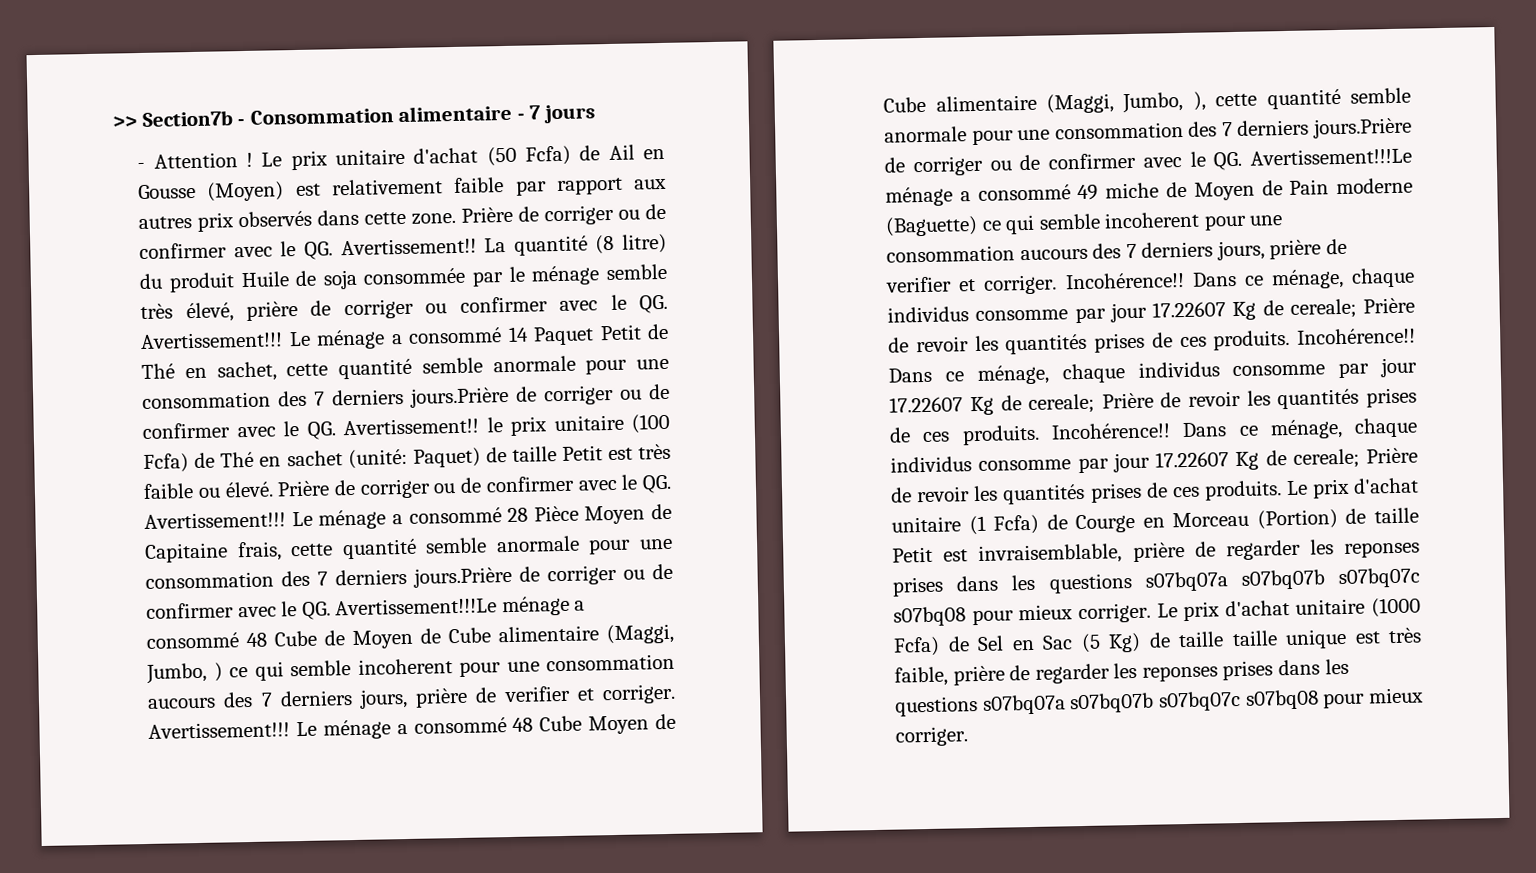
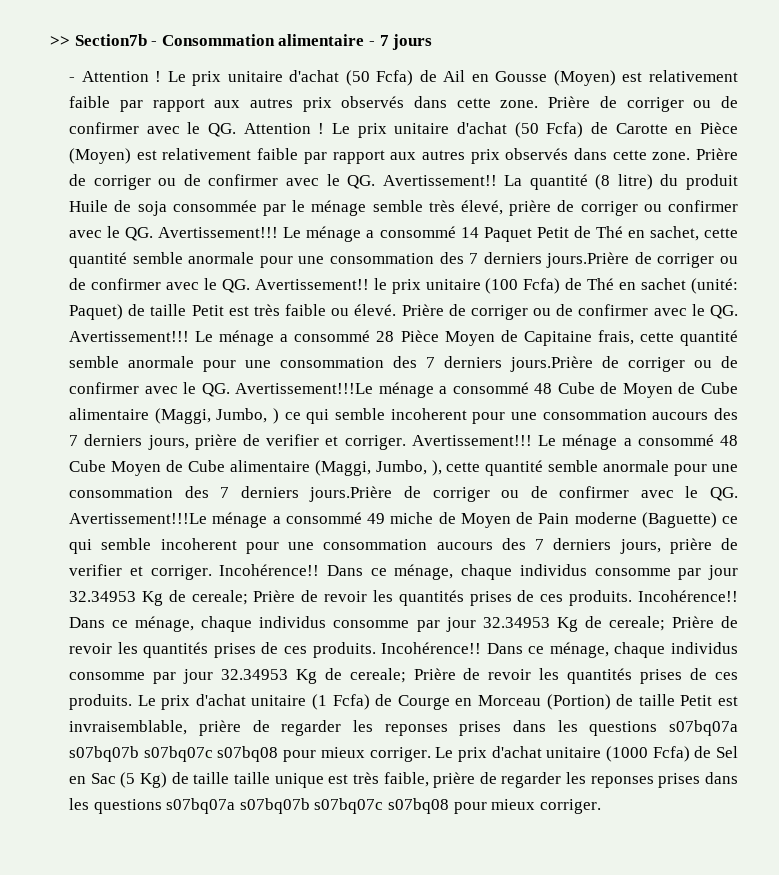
(334, 250) none -> [243,122,738,138] [69,148,738,164] [69,174,376,190] Attention ! Le prix unitaire d'achat (50 Fcfa) de Carotte en Pièce (Moyen) est relativement faible par rapport aux autres prix observés dans cette zone. Prière de corriger ou de confirmer avec le QG.
[1152,301,1227,318] 17.22607 -> [69,591,137,602] 32.34953
[889,396,964,413] 17.22607 -> [482,617,550,628] 32.34953
[1155,451,1230,468] 17.22607 -> [220,669,288,680] 32.34953

